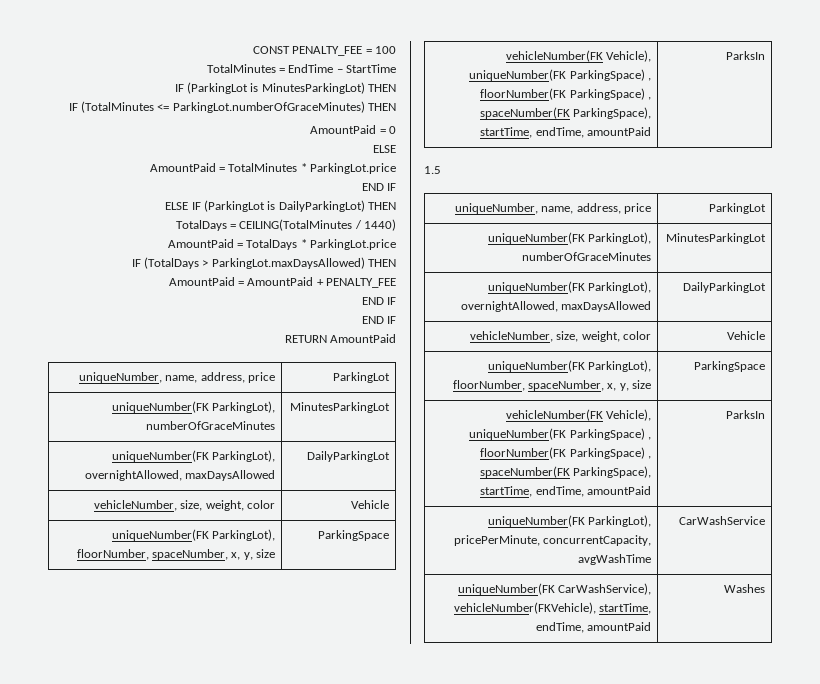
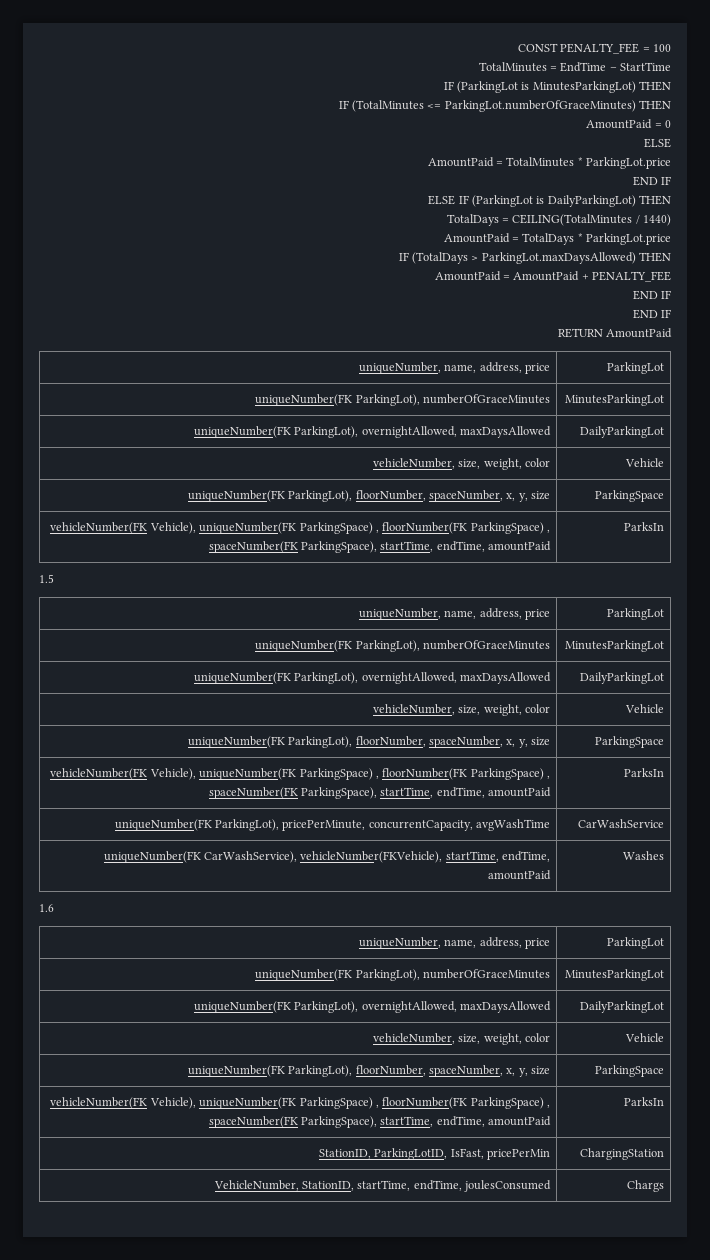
(766, 588) none -> [39,904,54,912] [358,937,551,949] [607,937,665,949] [255,969,551,981] [565,969,665,981] [193,1001,552,1013] [580,1001,665,1013] [372,1033,551,1045] [625,1033,665,1042] [187,1065,551,1077] [595,1065,665,1077] [50,1097,551,1109] [208,1116,552,1128] [624,1097,665,1106] [318,1148,551,1160] [580,1148,665,1160] [213,1180,552,1192] [627,1180,665,1192] // 1.6 // uniqueNumber, name, address, price | ParkingLot // uniqueNumber(FK ParkingLot), numberOfGraceMinutes | MinutesParkingLot // uniqueNumber(FK ParkingLot), overnightAllowed, maxDaysAllowed | DailyParkingLot // vehicleNumber, size, weight, color | Vehicle // uniqueNumber(FK ParkingLot), floorNumber, spaceNumber, x, y, size | ParkingSpace // vehicleNumber(FK Vehicle), uniqueNumber(FK ParkingSpace) , floorNumber(FK ParkingSpace) , spaceNumber(FK ParkingSpace), startTime, endTime, amountPaid | ParksIn // StationID, ParkingLotID, IsFast, pricePerMin | ChargingStation // VehicleNumber, StationID, startTime, endTime, joulesConsumed | Chargs

